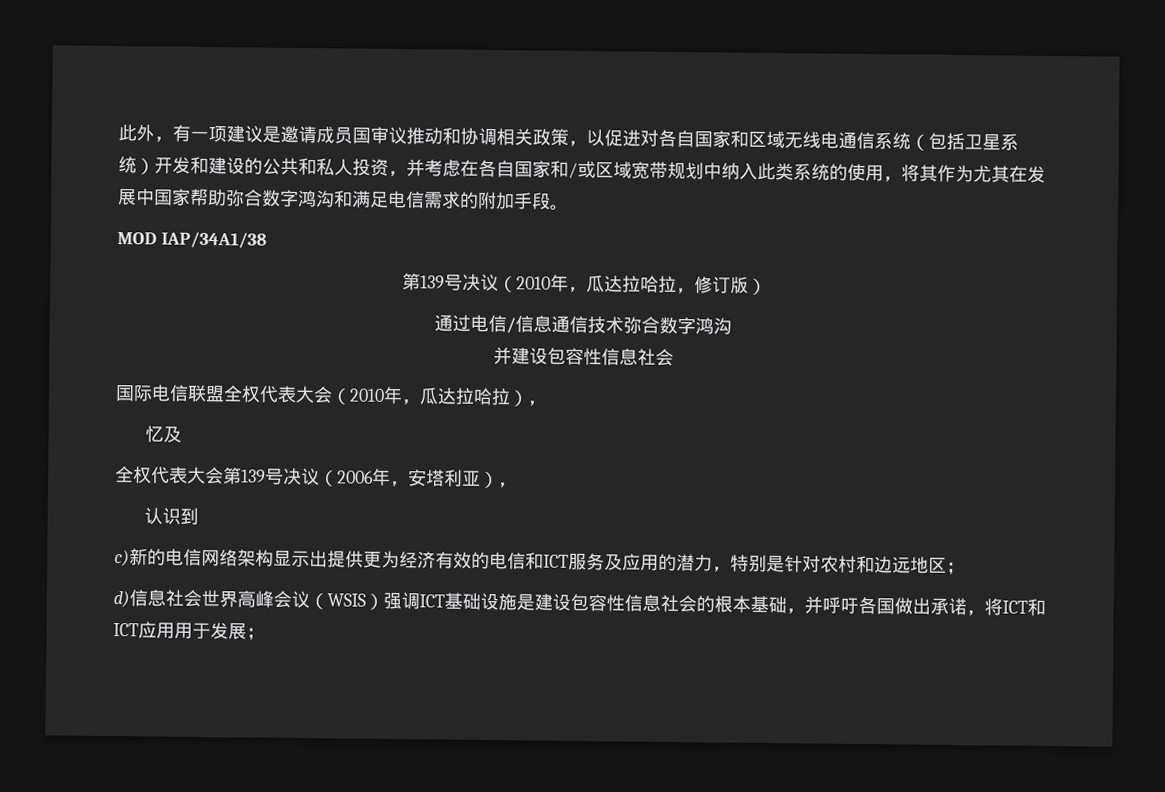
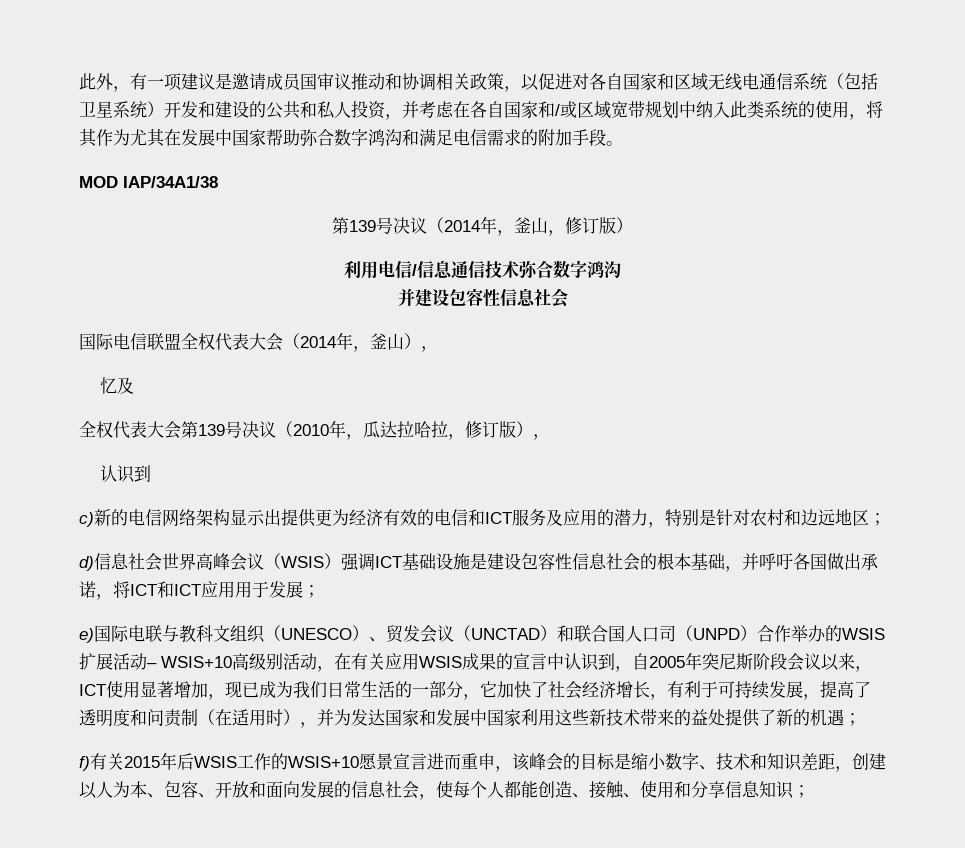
[515,274,677,294] 2010年，瓜达拉哈拉 -> [444,216,548,236] 2014年，釜山
[434,314,471,332] 通过 -> [344,261,378,279] 利用
[349,386,511,406] 2010年，瓜达拉哈拉 -> [300,332,404,352] 2014年，釜山
[337,468,481,488] 2006年，安塔利亚 -> [293,420,516,440] 2010年，瓜达拉哈拉，修订版
(265, 634) none -> [79,625,885,643] [79,652,872,672] [79,681,871,700] [79,709,861,728] [79,752,886,772] [79,781,810,800] // e)国际电联与教科文组织（UNESCO）、贸发会议（UNCTAD）和联合国人口司（UNPD）合作举办的WSIS扩展活动– WSIS+10高级别活动，在有关应用WSIS成果的宣言中认识到，自2005年突尼斯阶段会议以来，ICT使用显著增加，现已成为我们日常生活的一部分，它加快了社会经济增长，有利于可持续发展，提高了透明度和问责制（在适用时），并为发达国家和发展中国家利用这些新技术带来的益处提供了新的机遇； // f)有关2015年后WSIS工作的WSIS+10愿景宣言进而重申，该峰会的目标是缩小数字、技术和知识差距，创建以人为本、包容、开放和面向发展的信息社会，使每个人都能创造、接触、使用和分享信息知识；

